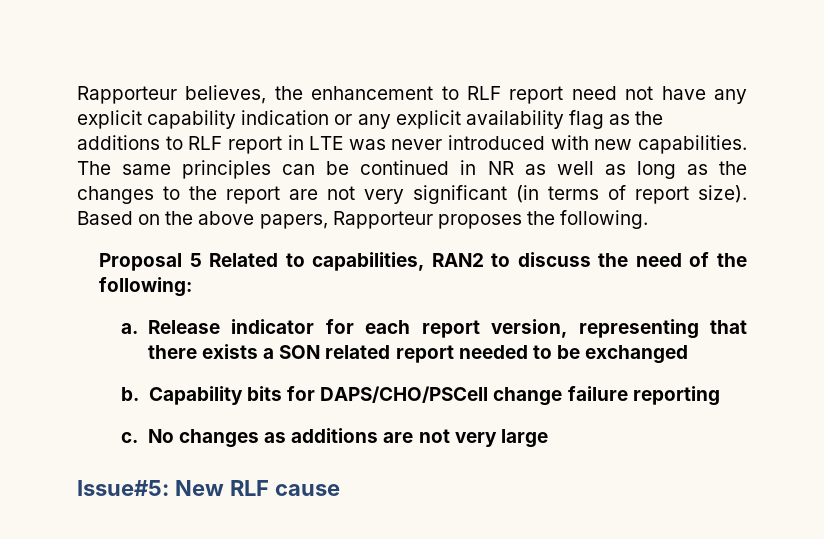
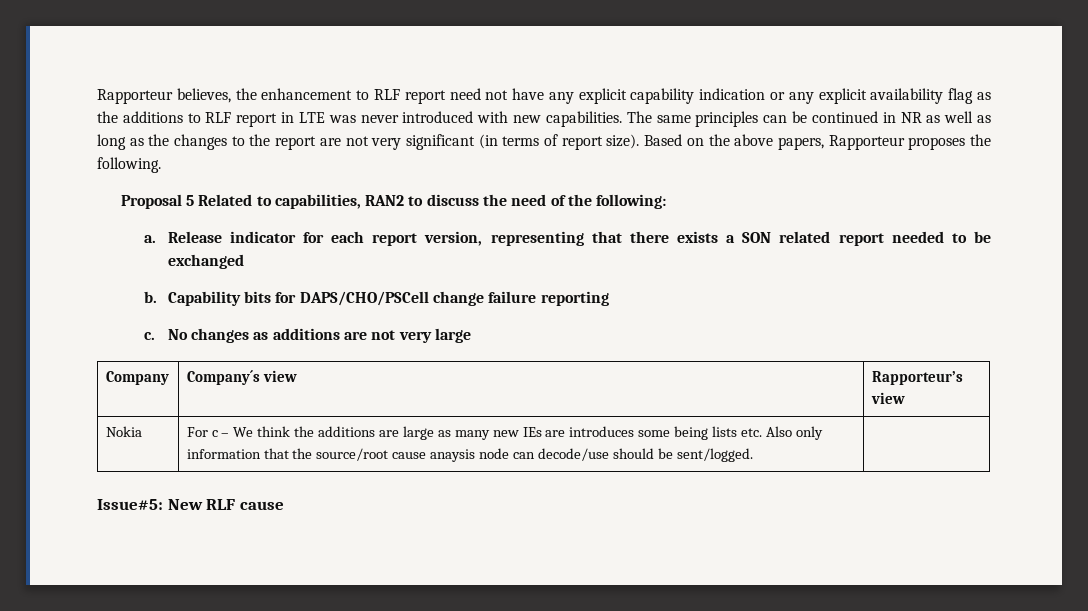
(548, 438) none -> [105,371,169,385] [186,370,297,385] [871,371,963,385] [870,392,905,404] [105,426,142,437] [186,426,823,440] [186,448,753,462] // Company | Company´s view | Rapporteur’s view // Nokia | For c – We think the additions are large as many new IEs are introduces some being lists etc. Also only information that the source/root cause anaysis node can decode/use should be sent/logged. |

